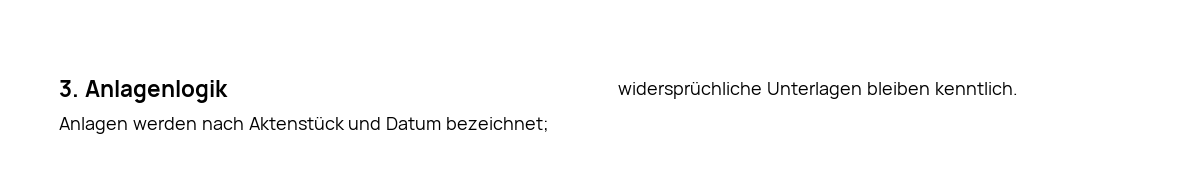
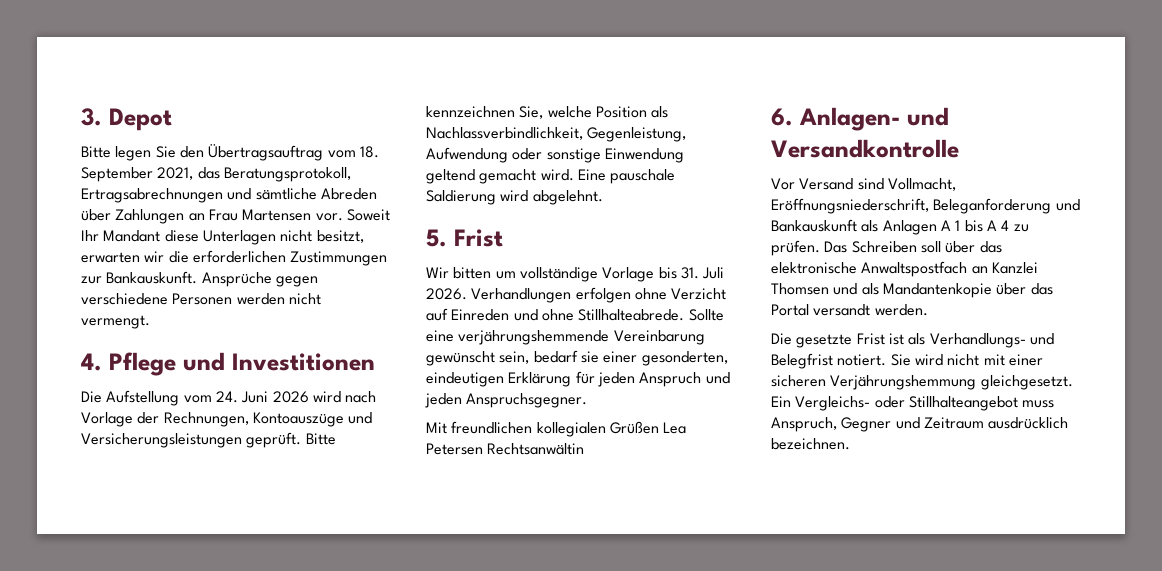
[85,80,229,103] [59,117,550,134] [618,82,1018,99] Anlagenlogik // Anlagen werden nach Aktenstück und Datum bezeichnet; widersprüchliche Unterlagen bleiben kenntlich. -> [109,108,172,131] [81,144,379,161] [81,167,351,182] [81,188,377,203] [81,209,390,224] [81,230,364,245] [81,250,388,266] [81,271,318,287] [81,293,321,305] [81,315,150,329] [81,352,375,376] [81,390,377,406] [81,412,373,427] [81,432,336,448] [426,106,669,119] [426,127,687,142] [426,147,684,163] [426,169,676,184] [426,190,603,205] [426,229,503,247] [426,267,725,282] [426,287,727,303] [426,308,724,321] [426,330,705,345] [426,350,728,366] [426,371,730,387] [425,393,588,408] [426,421,687,437] [426,443,585,455] [771,107,949,131] [771,139,959,158] [771,178,956,191] [771,198,1080,214] [771,219,1029,235] [771,240,1002,256] [771,261,1038,277] [771,283,1053,298] [771,304,928,316] [771,333,1054,348] [771,353,1043,369] [771,375,1073,390] [771,396,1055,411] [771,417,1069,432] [771,438,850,450] Depot // Bitte legen Sie den Übertragsauftrag vom 18. September 2021, das Beratungsprotokoll, Ertragsabrechnungen und sämtliche Abreden über Zahlungen an Frau Martensen vor. Soweit Ihr Mandant diese Unterlagen nicht besitzt, erwarten wir die erforderlichen Zustimmungen zur Bankauskunft. Ansprüche gegen verschiedene Personen werden nicht vermengt. // 4. Pflege und Investitionen // Die Aufstellung vom 24. Juni 2026 wird nach Vorlage der Rechnungen, Kontoauszüge und Versicherungsleistungen geprüft. Bitte kennzeichnen Sie, welche Position als Nachlassverbindlichkeit, Gegenleistung, Aufwendung oder sonstige Einwendung geltend gemacht wird. Eine pauschale Saldierung wird abgelehnt. // 5. Frist // Wir bitten um vollständige Vorlage bis 31. Juli 2026. Verhandlungen erfolgen ohne Verzicht auf Einreden und ohne Stillhalteabrede. Sollte eine verjährungshemmende Vereinbarung gewünscht sein, bedarf sie einer gesonderten, eindeutigen Erklärung für jeden Anspruch und jeden Anspruchsgegner. // Mit freundlichen kollegialen Grüßen Lea Petersen Rechtsanwältin // 6. Anlagen- und Versandkontrolle // Vor Versand sind Vollmacht, Eröffnungsniederschrift, Beleganforderung und Bankauskunft als Anlagen A 1 bis A 4 zu prüfen. Das Schreiben soll über das elektronische Anwaltspostfach an Kanzlei Thomsen und als Mandantenkopie über das Portal versandt werden. // Die gesetzte Frist ist als Verhandlungs- und Belegfrist notiert. Sie wird nicht mit einer sicheren Verjährungshemmung gleichgesetzt. Ein Vergleichs- oder Stillhalteangebot muss Anspruch, Gegner und Zeitraum ausdrücklich bezeichnen.

